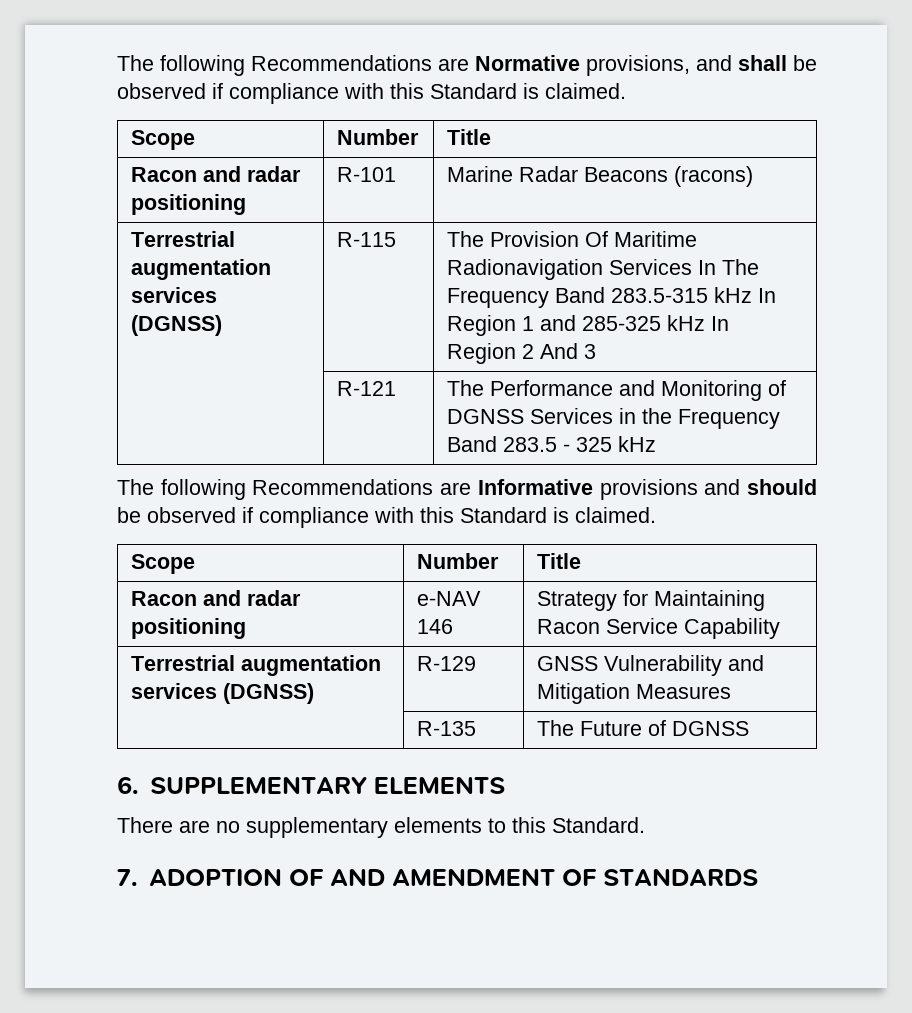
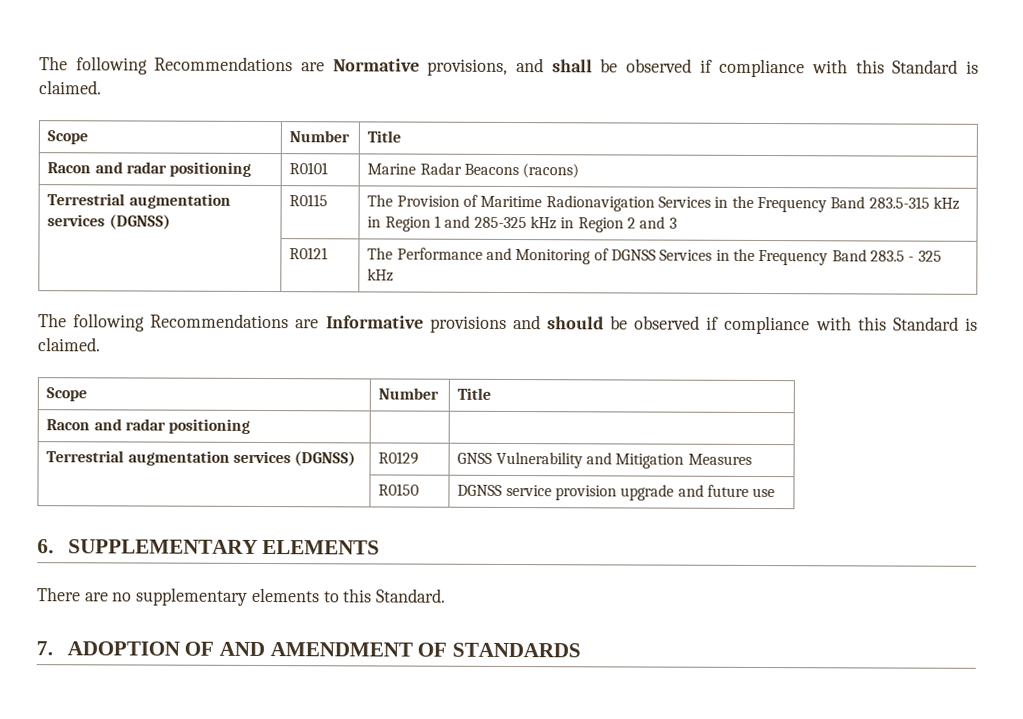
[337,167,397,182] R-101 -> [289,162,329,175] R0101
[337,232,397,247] R-115 -> [289,194,329,207] R0115
[585,231,609,247] Of -> [463,194,479,207] of
[698,259,760,275] In The -> [714,195,754,208] in the
[758,288,777,303] In -> [367,216,382,228] in
[711,316,730,331] In -> [560,217,575,229] in
[540,343,579,359] And -> [639,216,666,229] and
[337,381,397,396] R-121 -> [289,247,329,260] R0121
[417,591,482,606] [417,619,454,634] [537,590,766,611] [537,618,781,639] [131,655,382,676] [131,683,315,704] [417,656,477,671] e-NAV 146 | Strategy for Maintaining Racon Service Capability // Terrestrial augmentation services (DGNSS) | R-129 -> [46,450,357,467] [378,451,420,465] | // Terrestrial augmentation services (DGNSS) | R0129
[417,721,477,736] [537,720,750,736] R-135 | The Future of DGNSS -> [378,483,420,496] [457,484,776,501] R0150 | DGNSS service provision upgrade and future use

